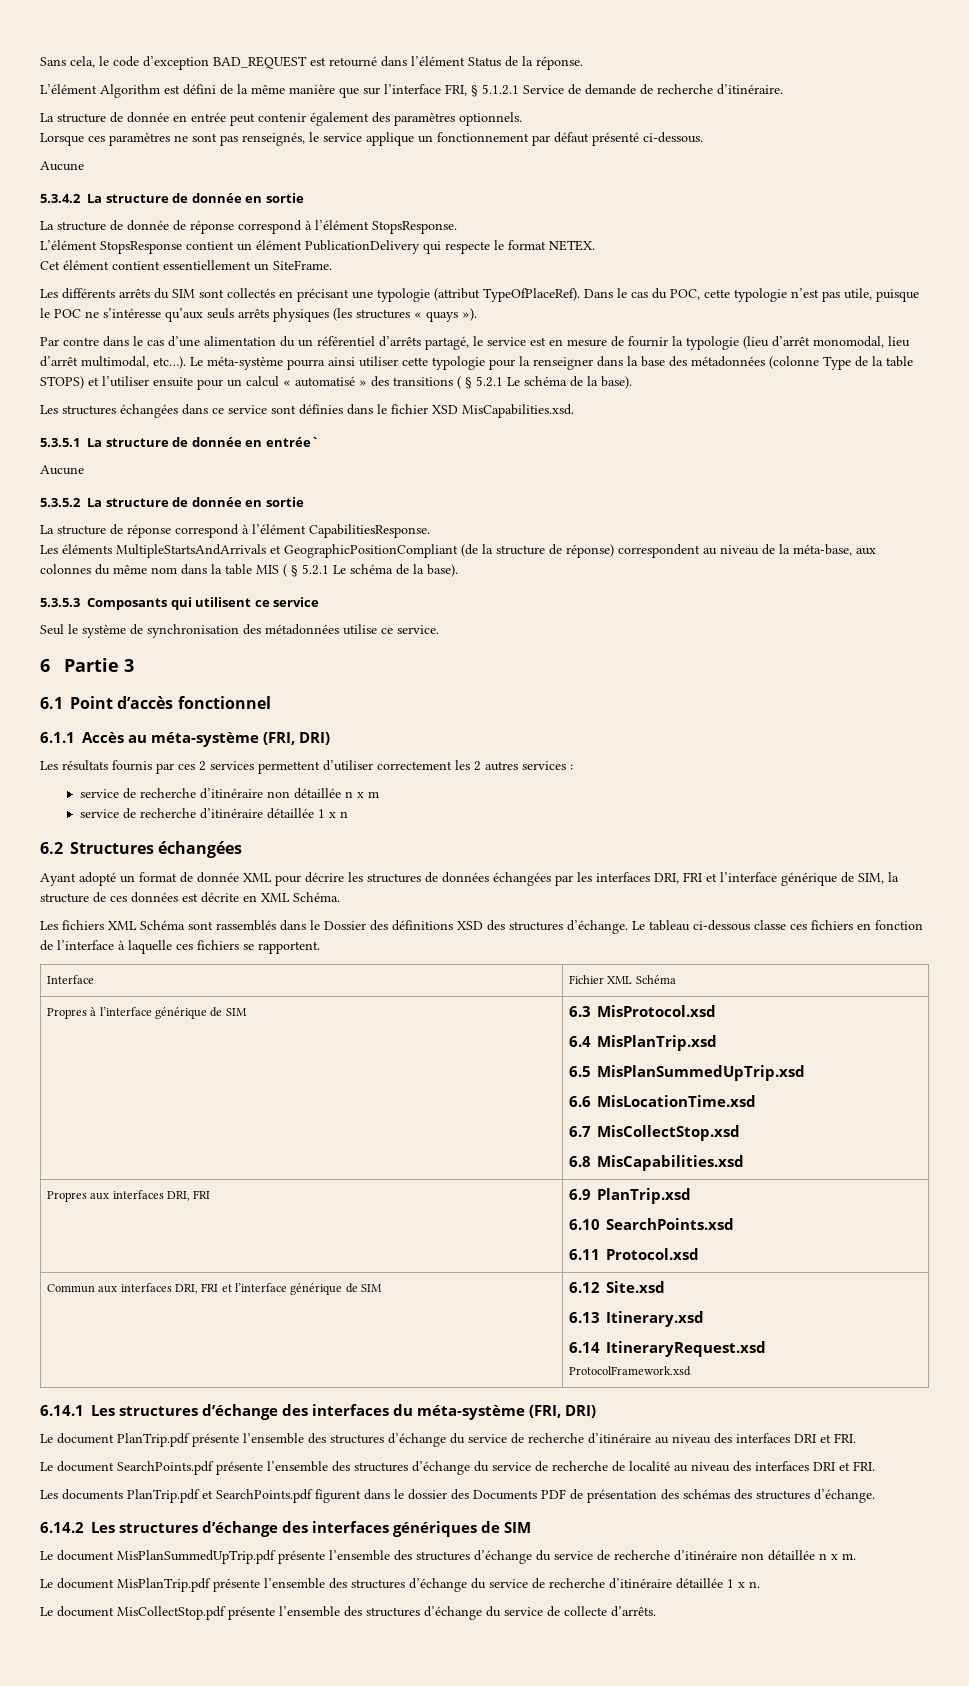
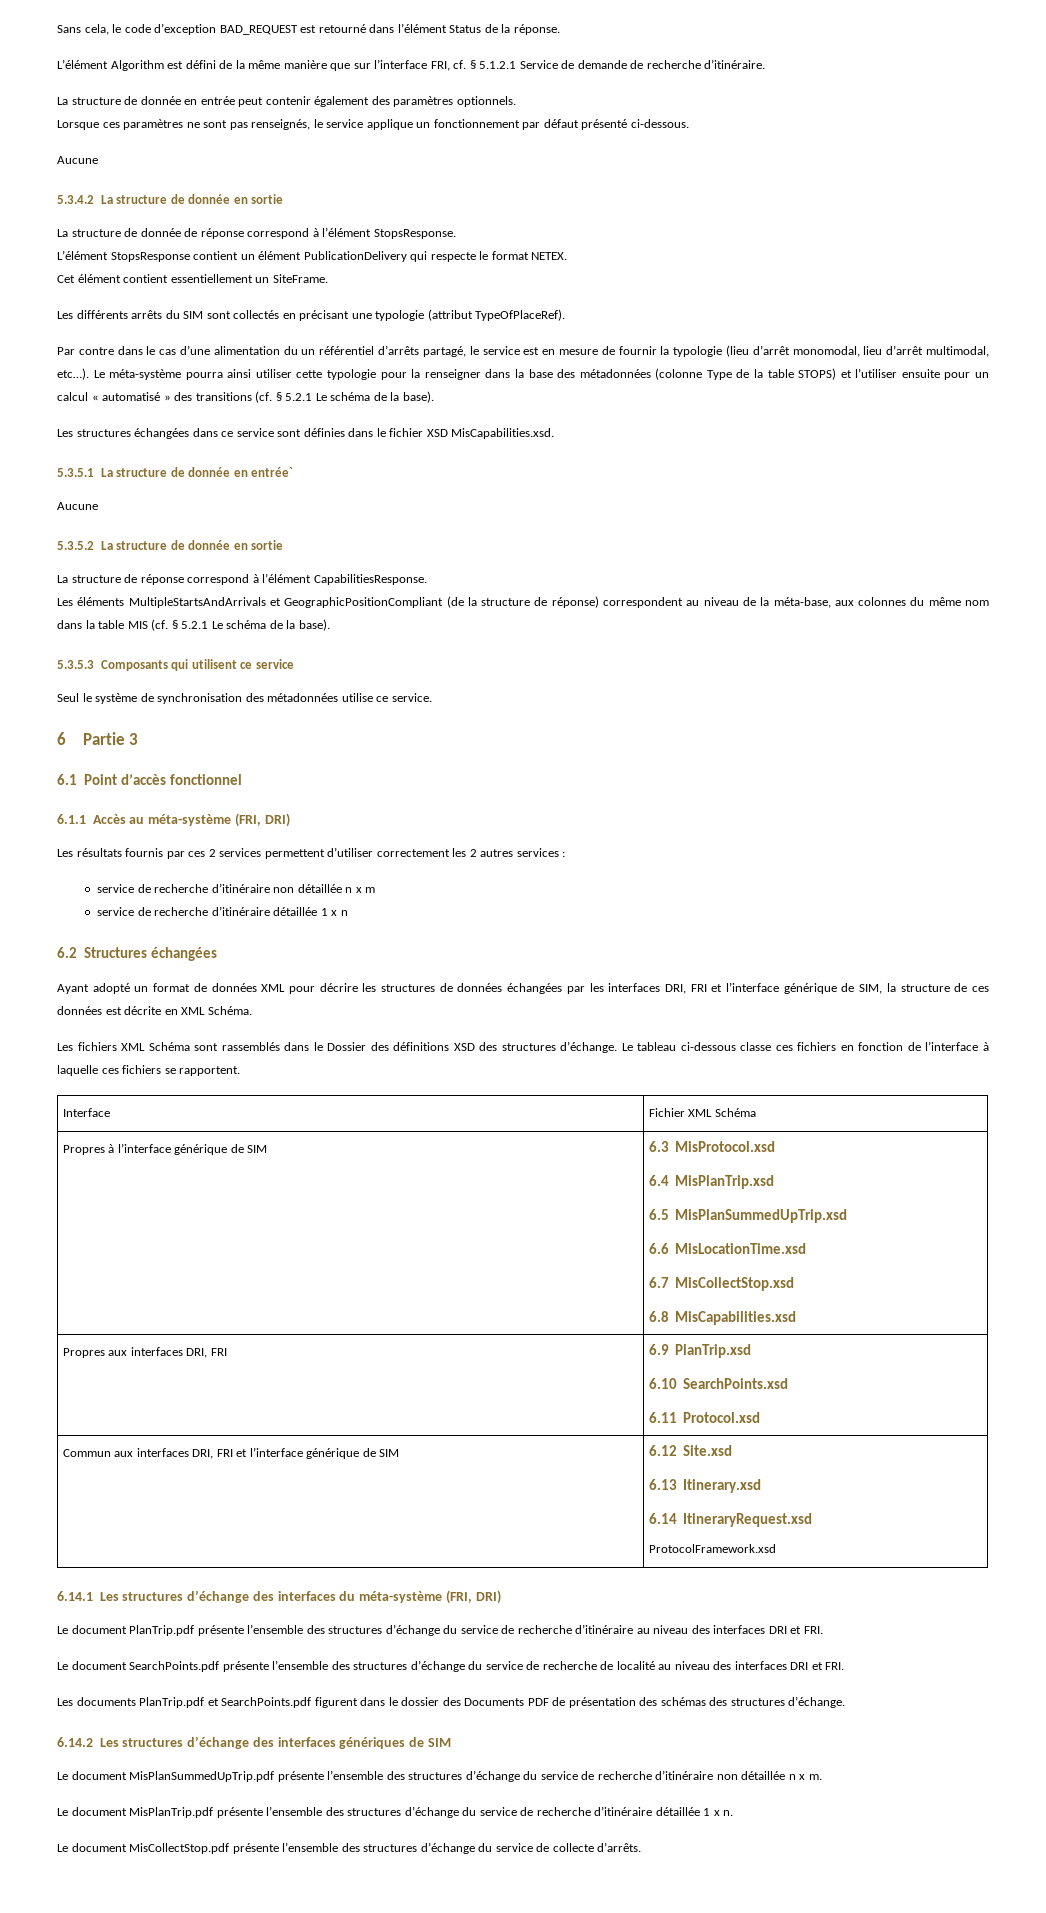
(467, 90) none -> [453,60,467,69] cf.
[584,288,919,302] [40,308,477,322] Dans le cas du POC, cette typologie n’est pas utile, puisque le POC ne s’intéresse qu’aux seuls arrêts physiques (les structures « quays »). -> (566, 315) none
[457,376,461,389] ( -> [255,391,273,403] (cf.
[283,564,287,577] ( -> [151,619,169,631] (cf.
[197,872,239,883] donnée -> [211,983,257,992] données

